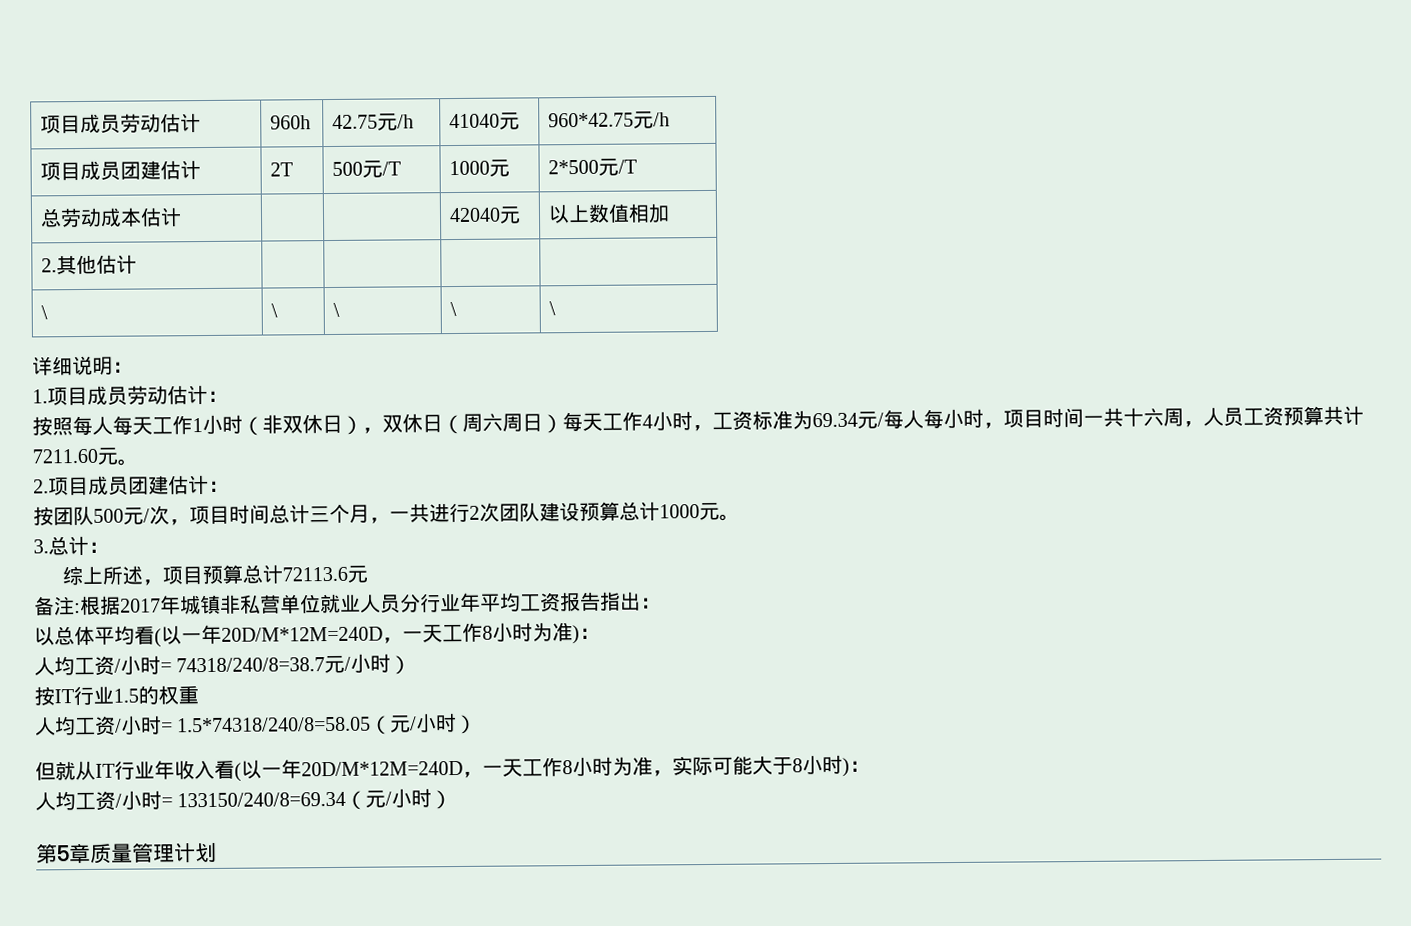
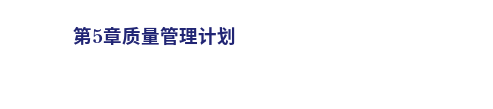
[40,113,202,134] [270,115,312,130] [332,113,415,131] [449,112,521,130] [548,111,671,129] [40,160,202,181] [270,162,294,177] [332,160,402,178] [449,159,511,177] [548,158,638,176] [40,207,183,228] [449,206,522,224] [548,203,671,224] [41,254,138,275] [41,305,49,320] [271,303,279,318] [333,302,341,317] [450,301,458,317] [549,301,557,316] [32,355,133,376] [32,384,228,406] [32,405,1364,436] [32,447,139,466] [33,474,229,496] [33,501,740,526] [33,535,109,556] [62,564,369,586] [34,591,661,616] [34,622,600,648] [34,653,412,676] [34,685,199,706] [35,713,478,736] [35,754,870,782] [35,788,453,811] 项目成员劳动估计 | 960h | 42.75元/h | 41040元 | 960*42.75元/h // 项目成员团建估计 | 2T | 500元/T | 1000元 | 2*500元/T // 总劳动成本估计 | | | 42040元 | 以上数值相加 // 2.其他估计 | | | | // \ | \ | \ | \ | \ // 详细说明： // 1.项目成员劳动估计： // 按照每人每天工作1小时（非双休日），双休日（周六周日）每天工作4小时，工资标准为69.34元/每人每小时，项目时间一共十六周，人员工资预算共计7211.60元。 // 2.项目成员团建估计： // 按团队500元/次，项目时间总计三个月，一共进行2次团队建设预算总计1000元。 // 3.总计： // 综上所述，项目预算总计72113.6元 // 备注:根据2017年城镇非私营单位就业人员分行业年平均工资报告指出： // 以总体平均看(以一年20D/M*12M=240D，一天工作8小时为准)： // 人均工资/小时= 74318/240/8=38.7元/小时） // 按IT行业1.5的权重 // 人均工资/小时= 1.5*74318/240/8=58.05（元/小时） // 但就从IT行业年收入看(以一年20D/M*12M=240D，一天工作8小时为准，实际可能大于8小时)： // 人均工资/小时= 133150/240/8=69.34（元/小时） // -> (73, 35) none

